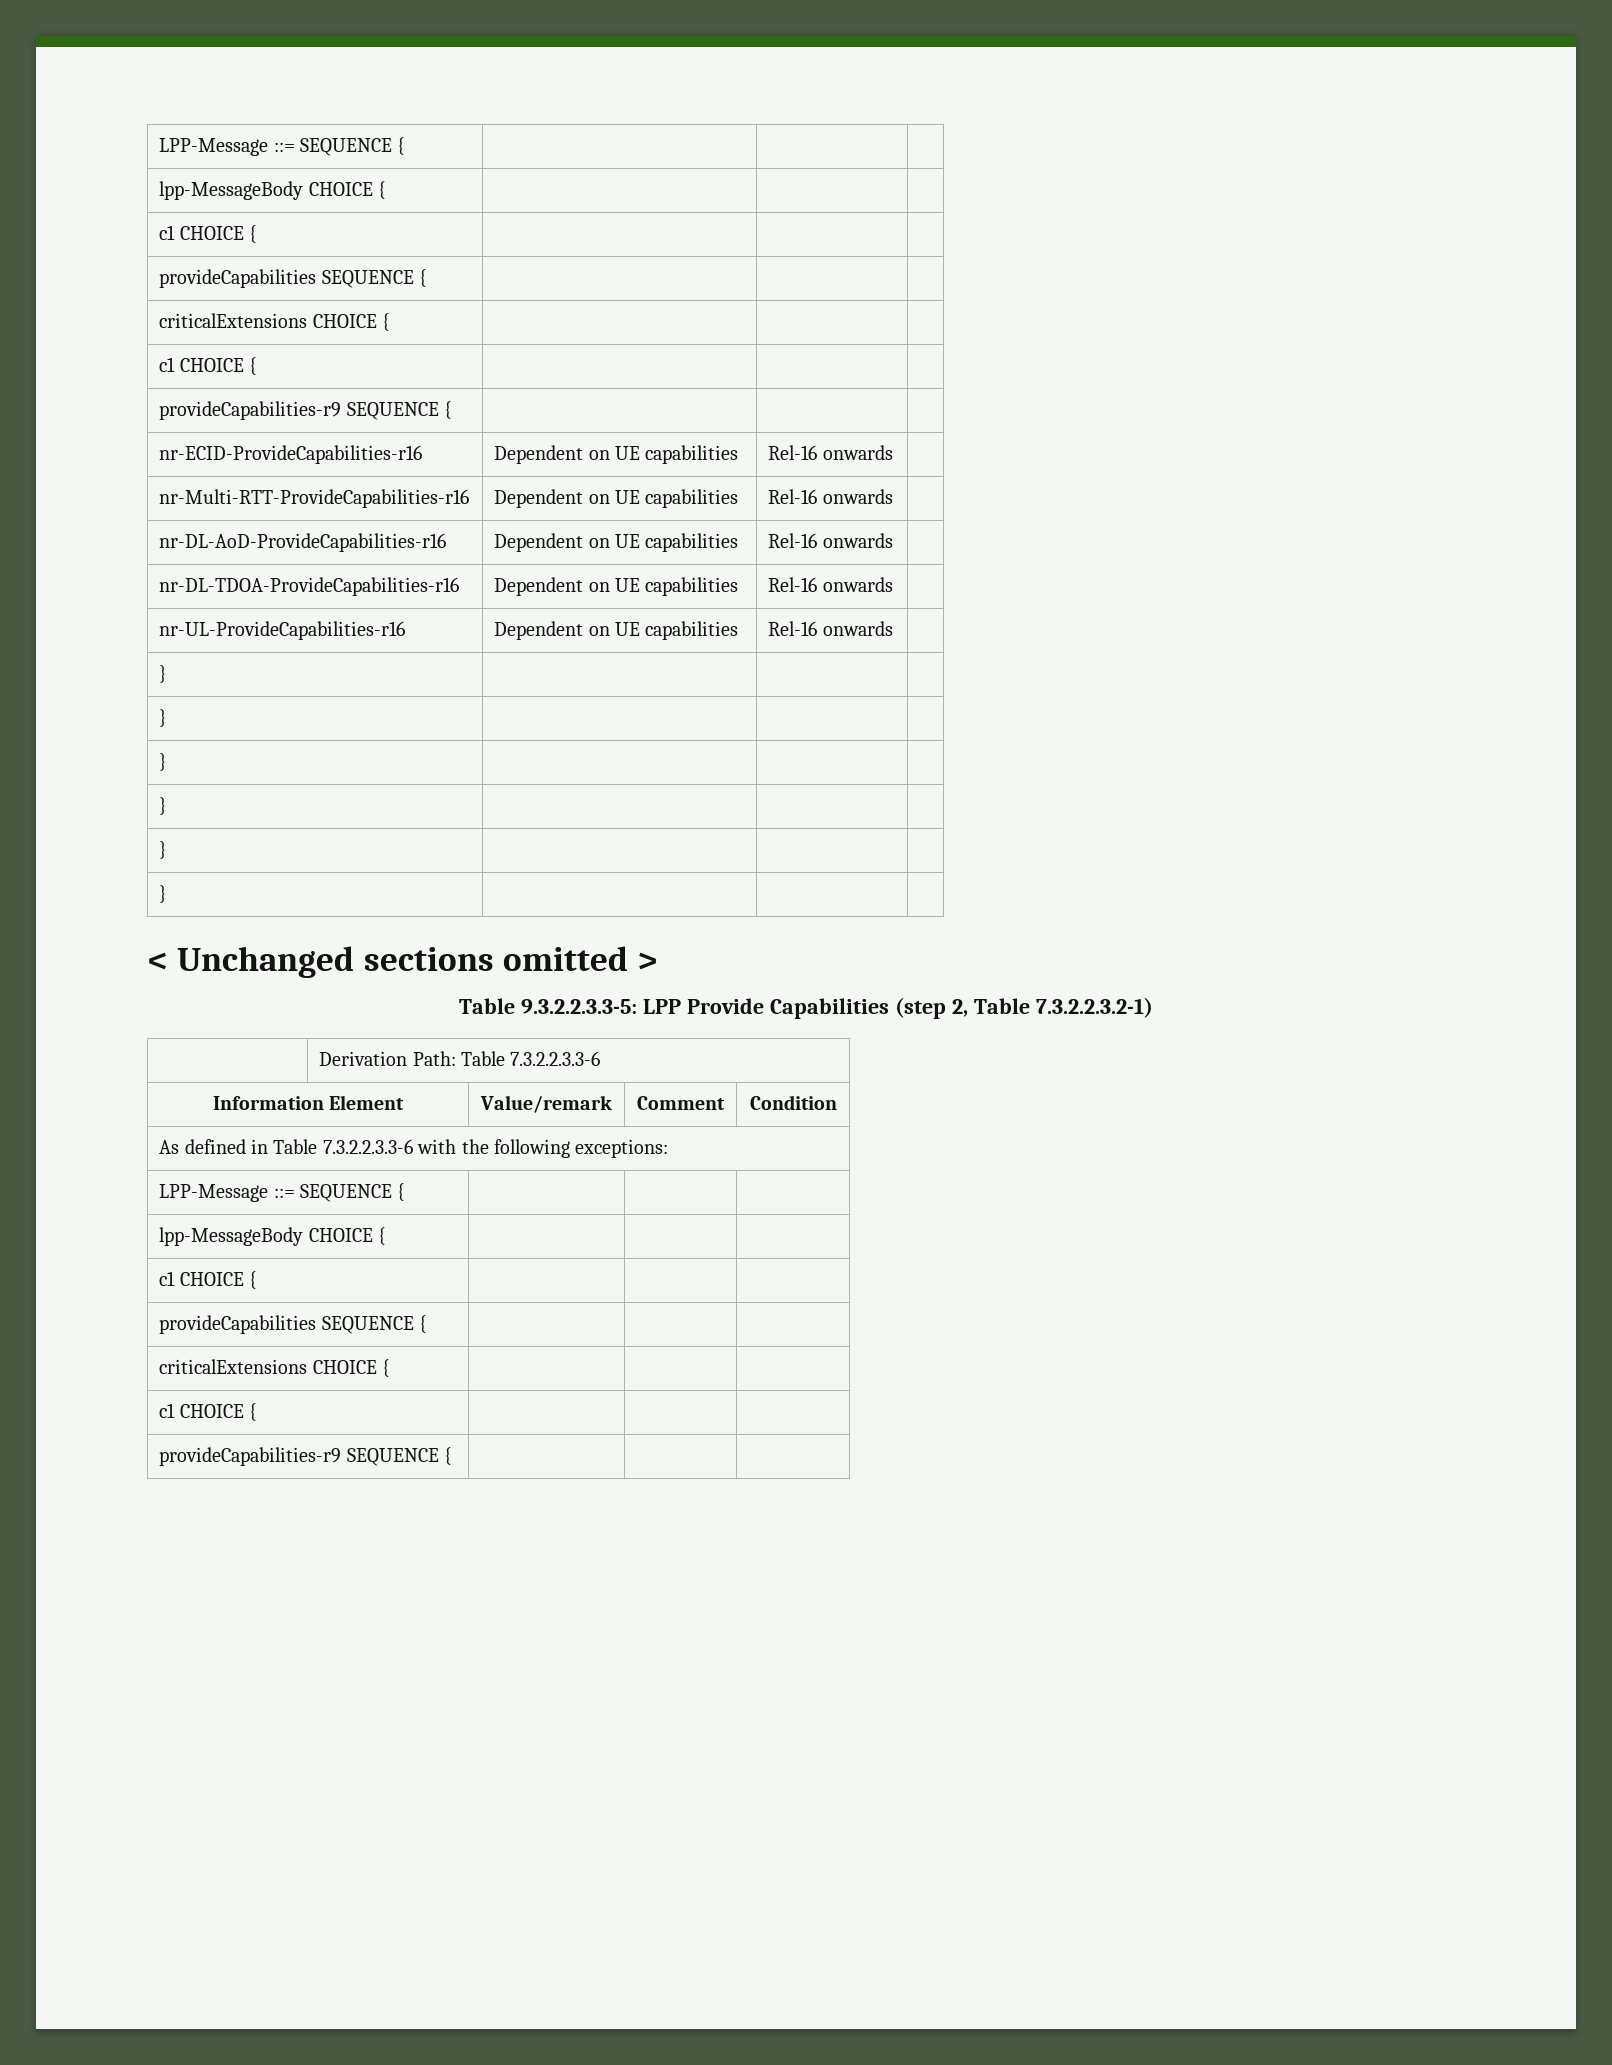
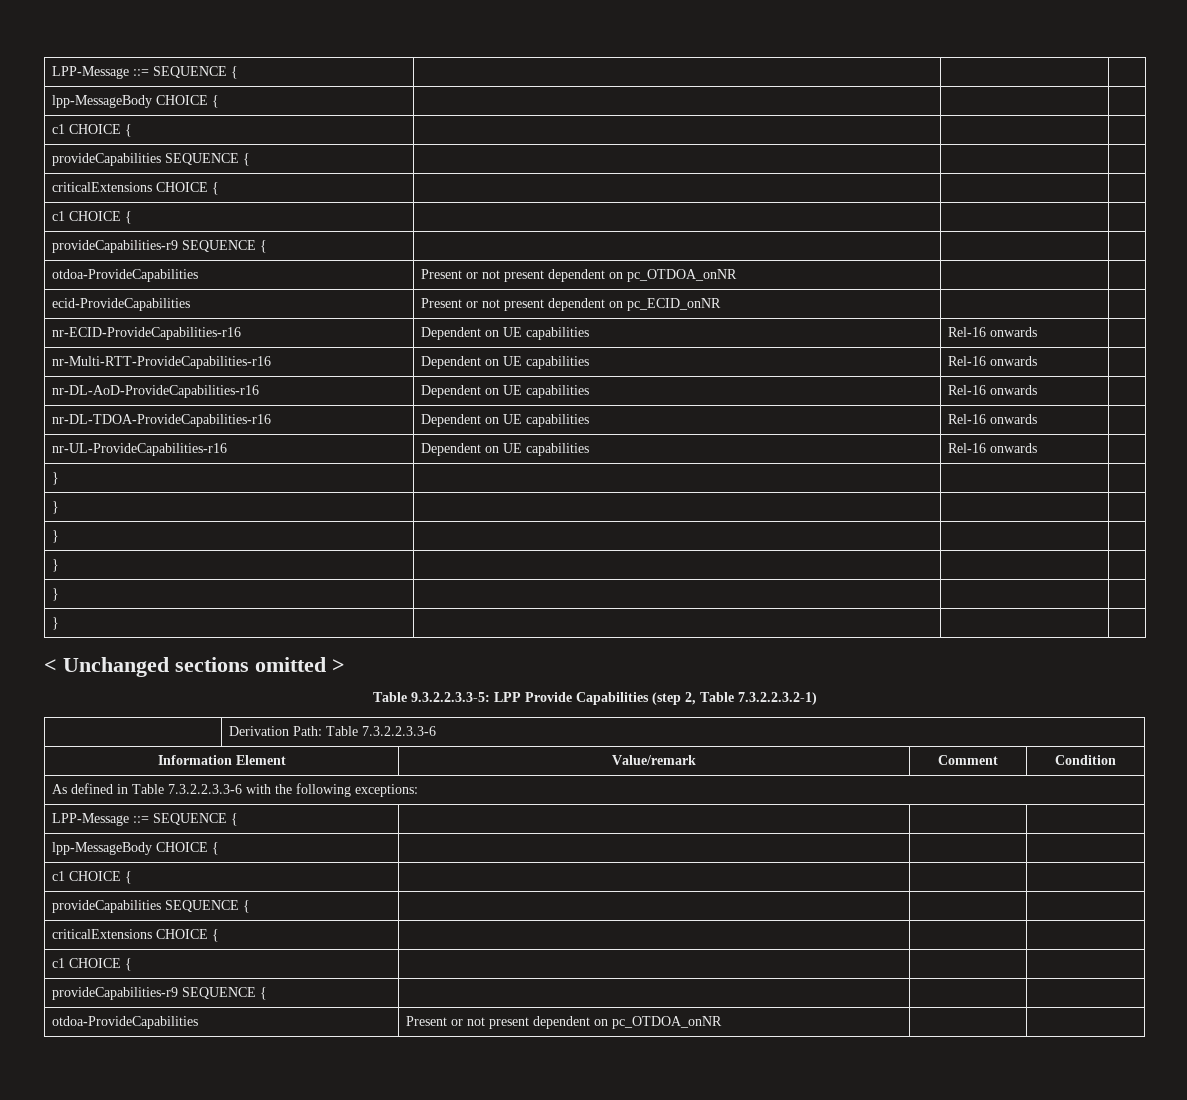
(452, 410) none -> [52,269,199,282] [421,269,738,282] [52,298,191,311] [421,298,722,311] // otdoa-ProvideCapabilities | Present or not present dependent on pc_OTDOA_onNR | | // ecid-ProvideCapabilities | Present or not present dependent on pc_ECID_onNR | |
(452, 1456) none -> [52,1016,199,1029] [406,1016,723,1029] // otdoa-ProvideCapabilities | Present or not present dependent on pc_OTDOA_onNR | |

